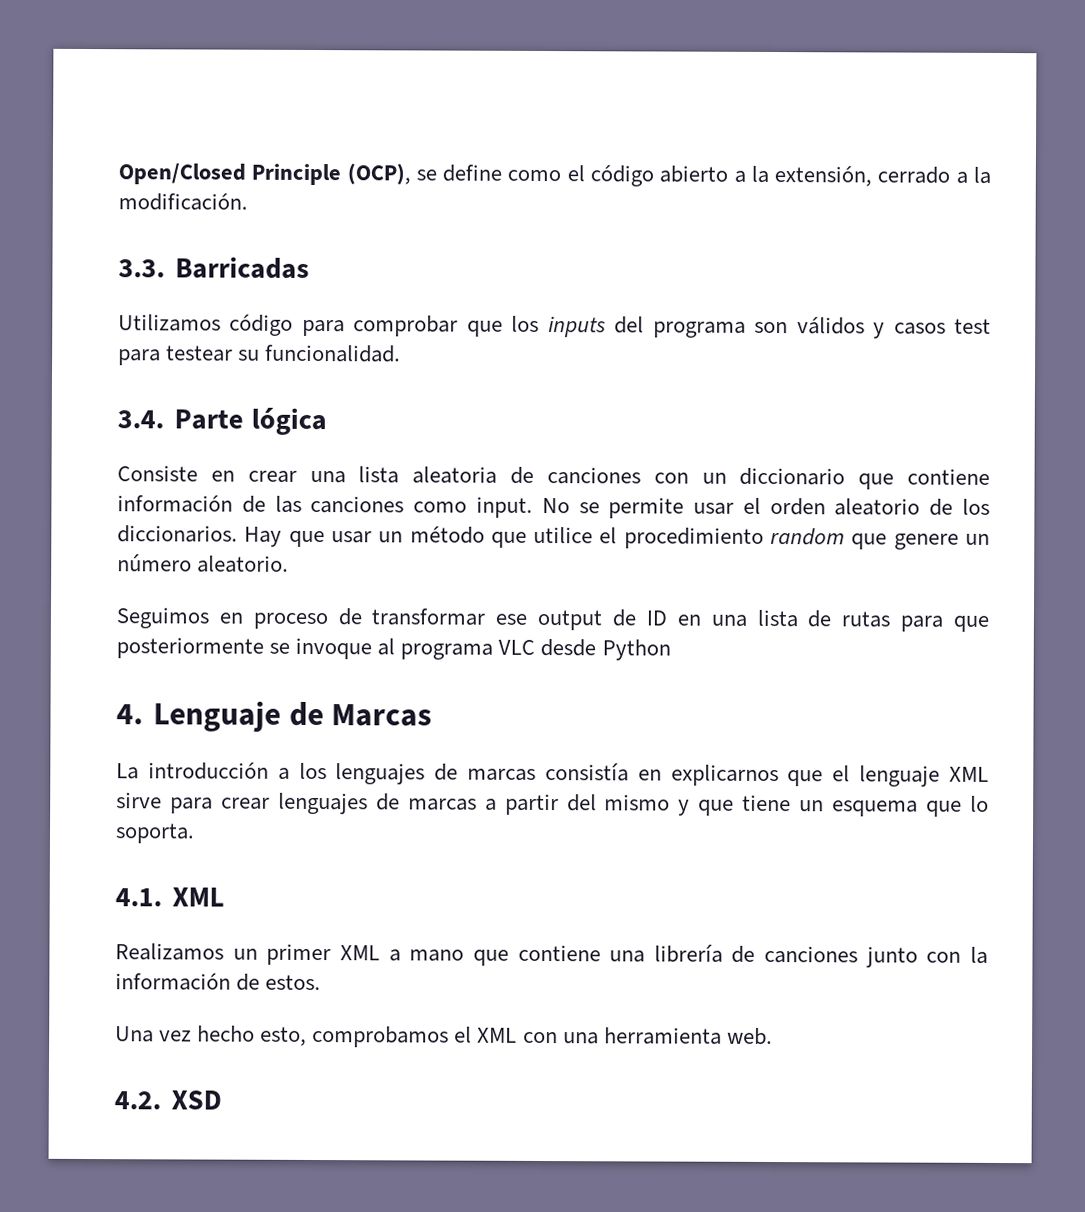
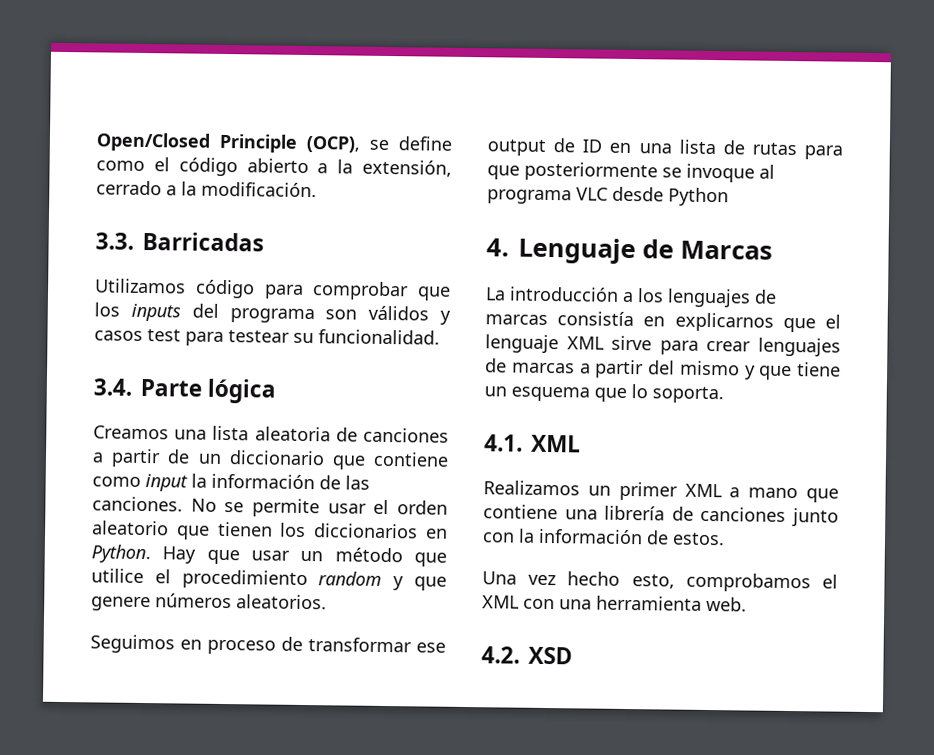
[117,465,297,483] Consiste en crear -> [93,425,169,440] Creamos
[653,472,689,484] con -> [92,448,191,468] a partir de
[117,494,533,518] información de las canciones como input. -> [92,473,370,492] [92,496,183,512] como input la información de las canciones.
[929,498,991,516] [117,525,238,543] de los diccionarios. -> [175,521,449,540] [91,544,151,564] que tienen los diccionarios en Python.
(846, 536) none -> [393,576,405,591] y
[965,533,990,545] [117,554,290,573] un número aleatorio. -> [155,593,327,610] números aleatorios.

